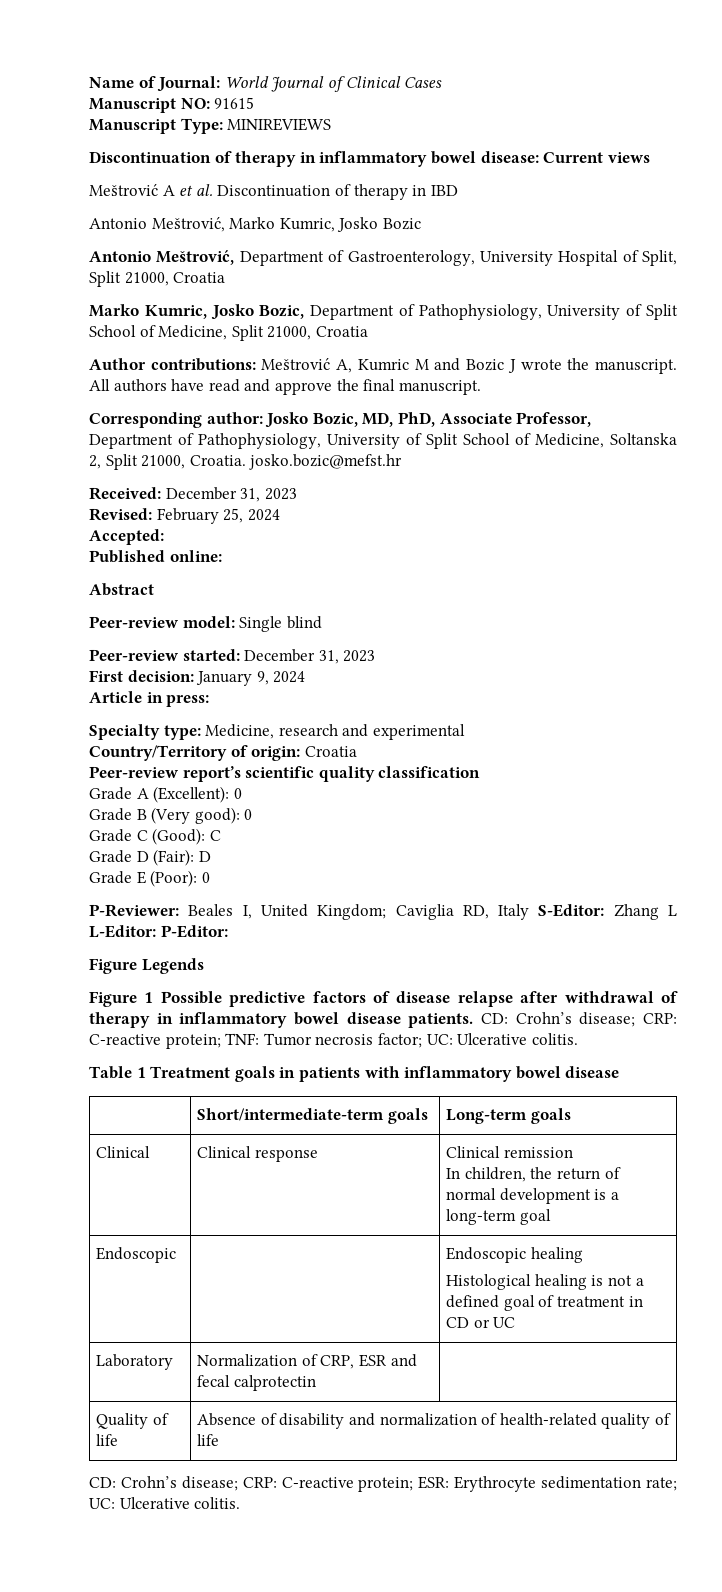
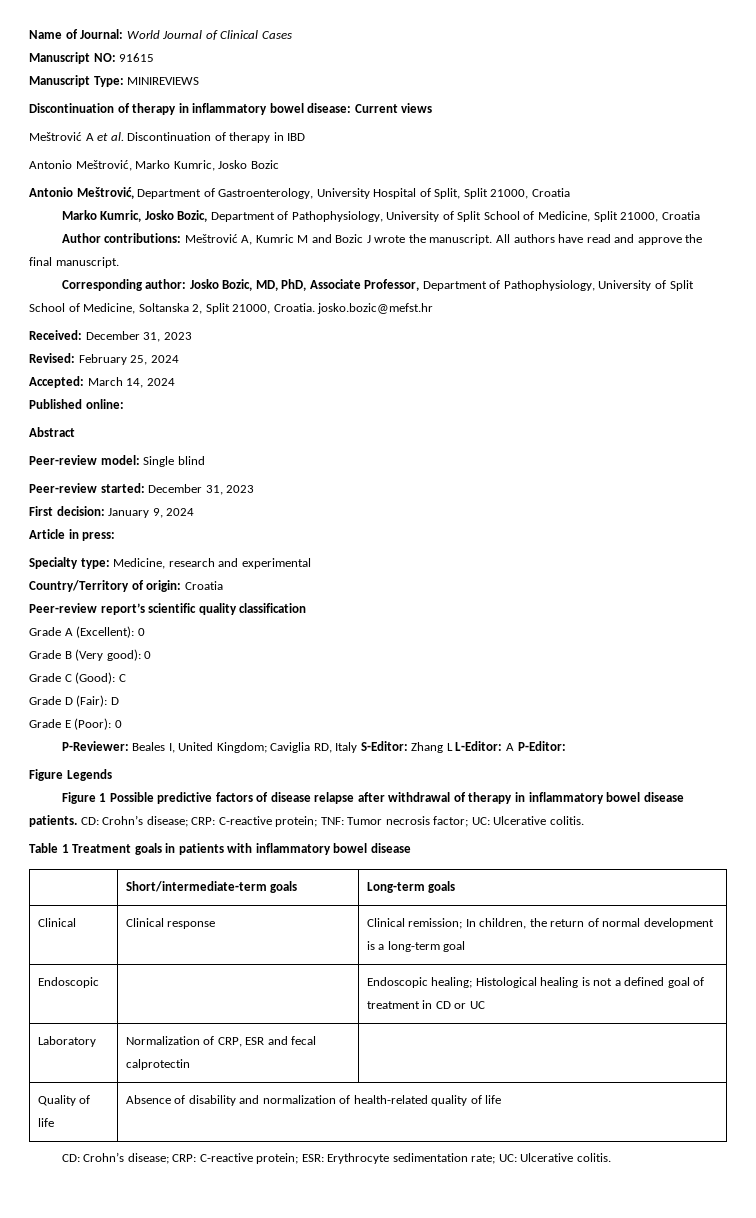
(164, 537) none -> [87,377,175,388] March 14, 2024
(156, 931) none -> [505,743,514,751] A
[503,1147,573,1158] remission // -> [408,918,463,929] remission;
[530,1247,583,1263] healing // -> [431,977,473,988] healing;

